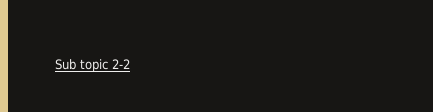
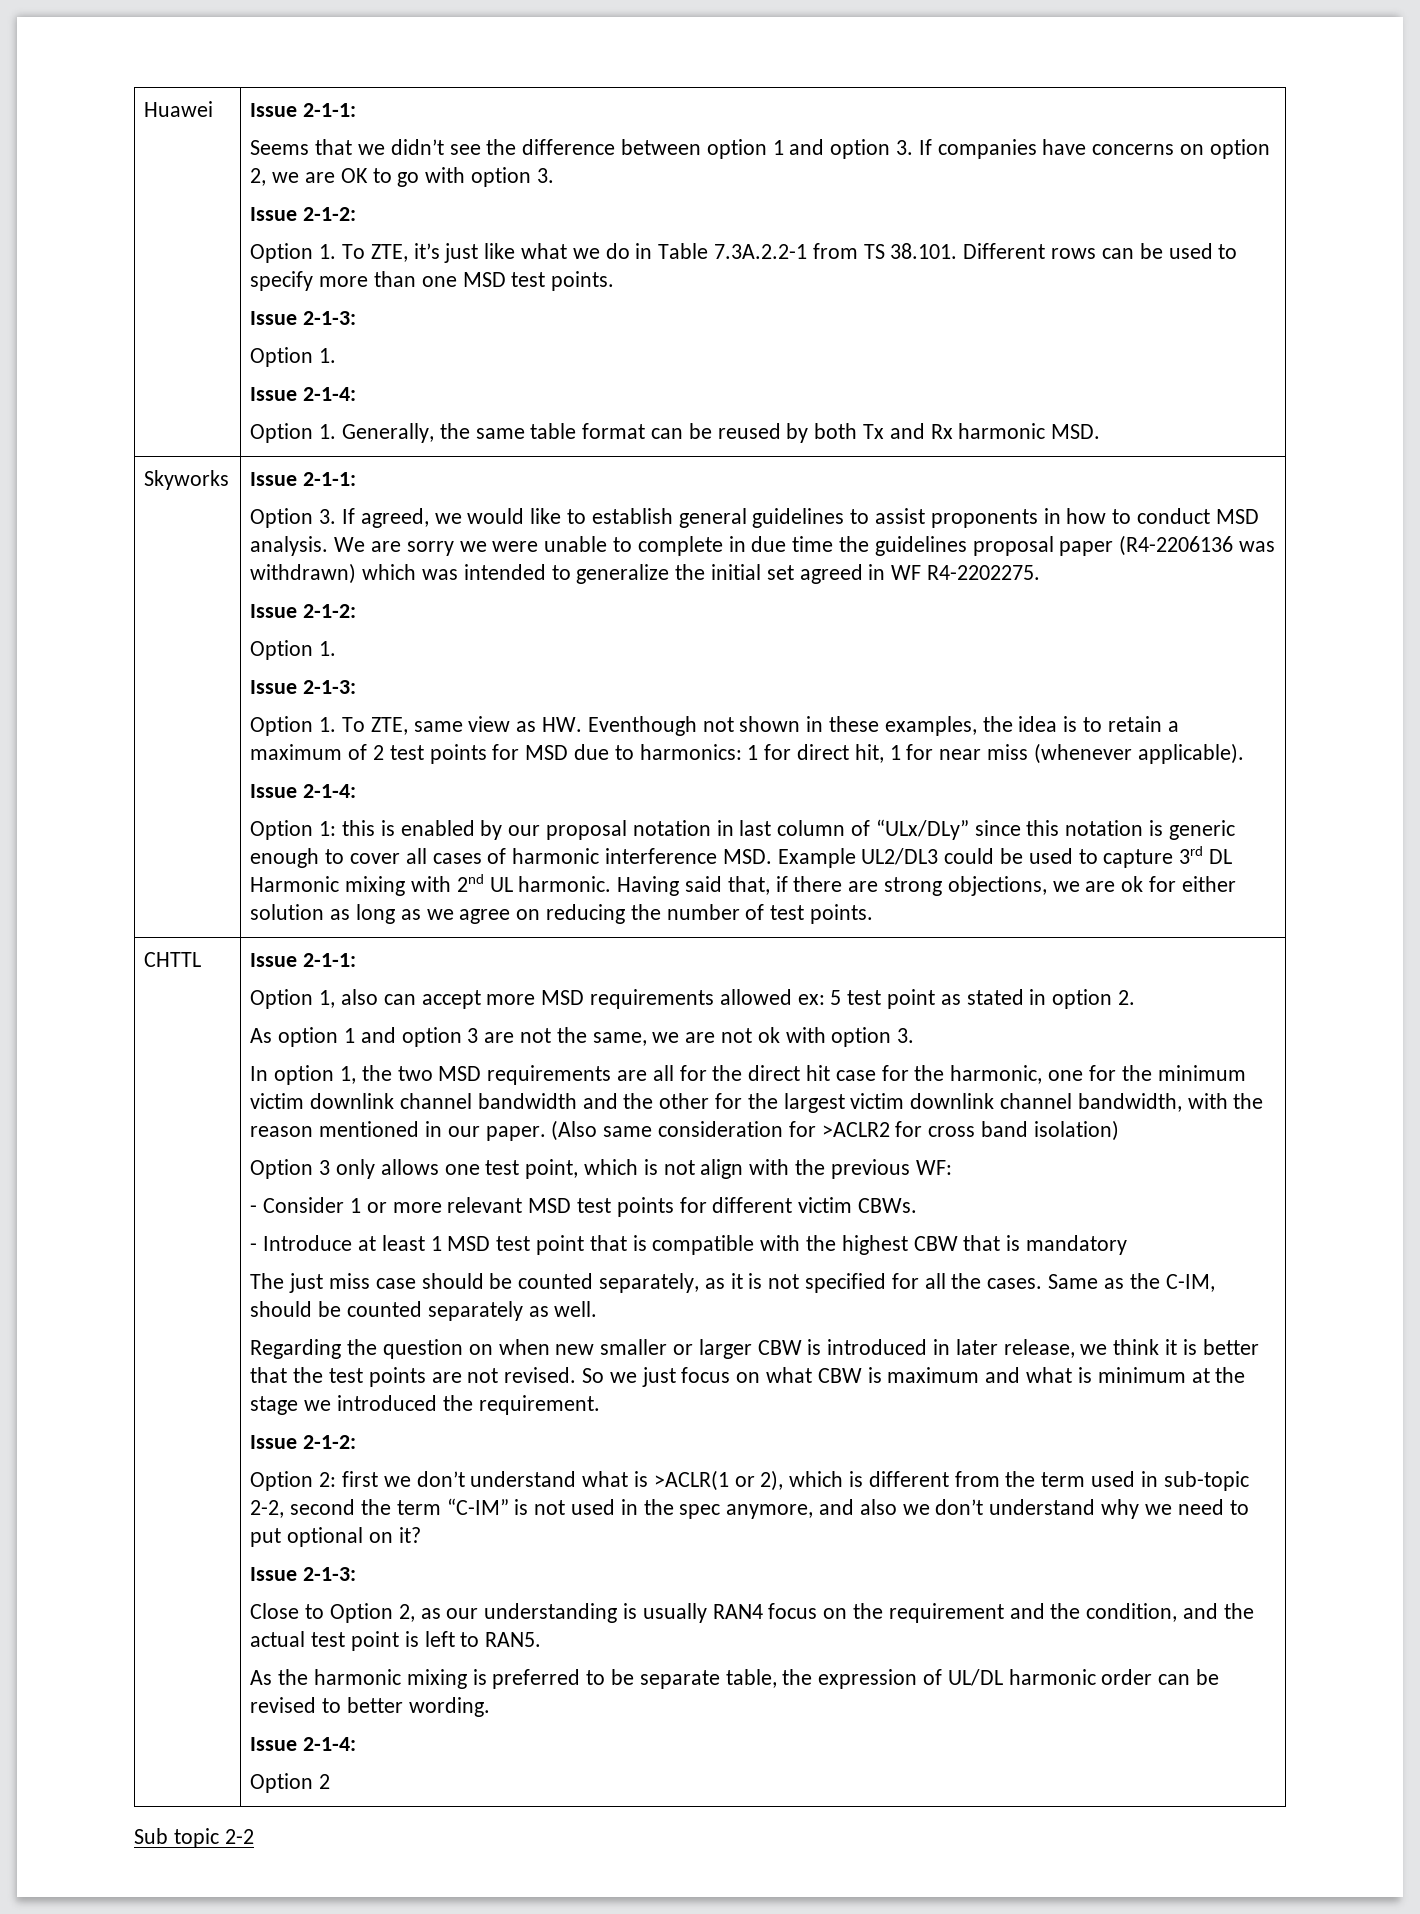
(55, 64) none -> [144,101,214,117] [250,103,357,117] [250,139,1270,159] [250,167,554,187] [250,207,357,221] [250,243,1238,263] [250,271,615,291] [250,311,357,325] [250,347,337,367] [250,387,357,401] [250,423,1101,443] [144,470,230,490] [250,472,357,486] [250,508,1259,528] [250,535,1276,556] [250,563,1041,584] [250,604,357,618] [250,640,337,660] [250,680,357,694] [250,716,1179,736] [250,743,1244,764] [250,784,357,798] [250,819,1235,840] [250,846,1233,868] [250,874,1236,896] [250,904,874,924] [144,952,202,967] [250,953,357,967] [250,989,1136,1009] [250,1027,915,1047] [250,1065,1246,1085] [250,1093,1264,1113] [250,1120,1119,1141] [250,1159,952,1179] [250,1197,918,1217] [250,1235,1128,1255] [250,1273,1215,1293] [250,1301,598,1321] [250,1339,1259,1359] [250,1367,1246,1387] [250,1395,600,1415] [250,1435,357,1449] [250,1470,1249,1491] [250,1498,1249,1519] [250,1527,421,1547] [250,1567,357,1581] [250,1603,1254,1623] [250,1631,542,1651] [250,1669,1220,1689] [250,1697,490,1717] [250,1737,357,1751] [250,1773,331,1793] Huawei | Issue 2-1-1: // Seems that we didn’t see the difference between option 1 and option 3. If companies have concerns on option 2, we are OK to go with option 3. // Issue 2-1-2: // Option 1. To ZTE, it’s just like what we do in Table 7.3A.2.2-1 from TS 38.101. Different rows can be used to specify more than one MSD test points. // Issue 2-1-3: // Option 1. // Issue 2-1-4: // Option 1. Generally, the same table format can be reused by both Tx and Rx harmonic MSD. // Skyworks | Issue 2-1-1: // Option 3. If agreed, we would like to establish general guidelines to assist proponents in how to conduct MSD analysis. We are sorry we were unable to complete in due time the guidelines proposal paper (R4-2206136 was withdrawn) which was intended to generalize the initial set agreed in WF R4-2202275. // Issue 2-1-2: // Option 1. // Issue 2-1-3: // Option 1. To ZTE, same view as HW. Eventhough not shown in these examples, the idea is to retain a maximum of 2 test points for MSD due to harmonics: 1 for direct hit, 1 for near miss (whenever applicable). // Issue 2-1-4: // Option 1: this is enabled by our proposal notation in last column of “ULx/DLy” since this notation is generic enough to cover all cases of harmonic interference MSD. Example UL2/DL3 could be used to capture 3rd DL Harmonic mixing with 2nd UL harmonic. Having said that, if there are strong objections, we are ok for either solution as long as we agree on reducing the number of test points. // CHTTL | Issue 2-1-1: // Option 1, also can accept more MSD requirements allowed ex: 5 test point as stated in option 2. // As option 1 and option 3 are not the same, we are not ok with option 3. // In option 1, the two MSD requirements are all for the direct hit case for the harmonic, one for the minimum victim downlink channel bandwidth and the other for the largest victim downlink channel bandwidth, with the reason mentioned in our paper. (Also same consideration for >ACLR2 for cross band isolation) // Option 3 only allows one test point, which is not align with the previous WF: // - Consider 1 or more relevant MSD test points for different victim CBWs. // - Introduce at least 1 MSD test point that is compatible with the highest CBW that is mandatory // The just miss case should be counted separately, as it is not specified for all the cases. Same as the C-IM, should be counted separately as well. // Regarding the question on when new smaller or larger CBW is introduced in later release, we think it is better that the test points are not revised. So we just focus on what CBW is maximum and what is minimum at the stage we introduced the requirement. // Issue 2-1-2: // Option 2: first we don’t understand what is >ACLR(1 or 2), which is different from the term used in sub-topic 2-2, second the term “C-IM” is not used in the spec anymore, and also we don’t understand why we need to put optional on it? // Issue 2-1-3: // Close to Option 2, as our understanding is usually RAN4 focus on the requirement and the condition, and the actual test point is left to RAN5. // As the harmonic mixing is preferred to be separate table, the expression of UL/DL harmonic order can be revised to better wording. // Issue 2-1-4: // Option 2 //

